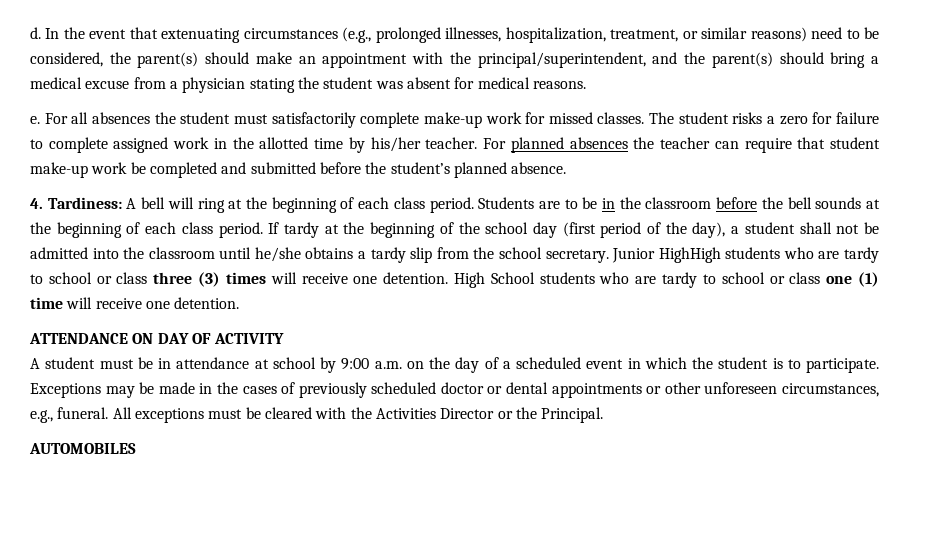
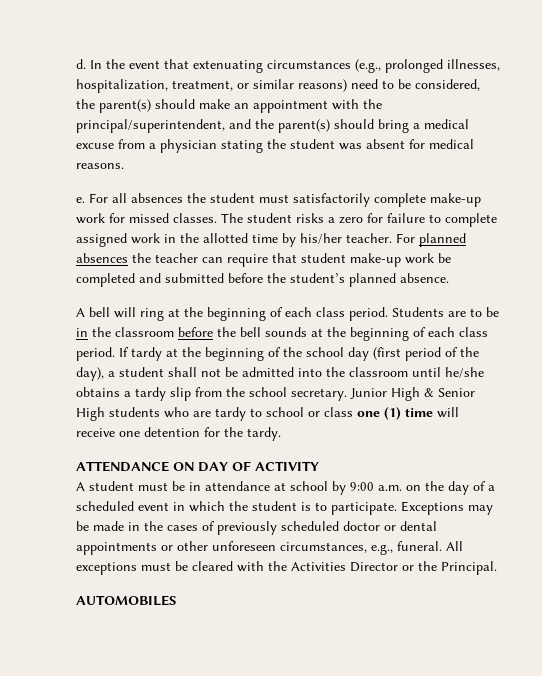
[30,197,122,209] 4. Tardiness: -> (449, 278) none
[658,247,879,263] [30,272,535,288] HighHigh students who are tardy to school or class three (3) times will receive one detention. High School -> [391,387,475,401] [76,407,105,421] High & Senior High
[174,297,240,309] detention. -> [144,427,281,441] detention for the tardy.

